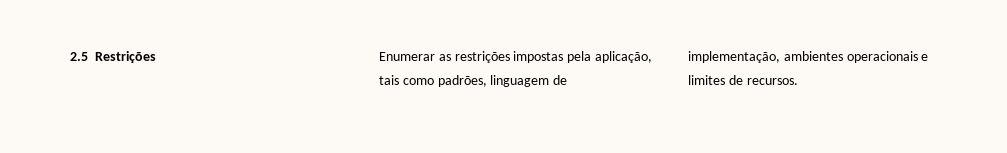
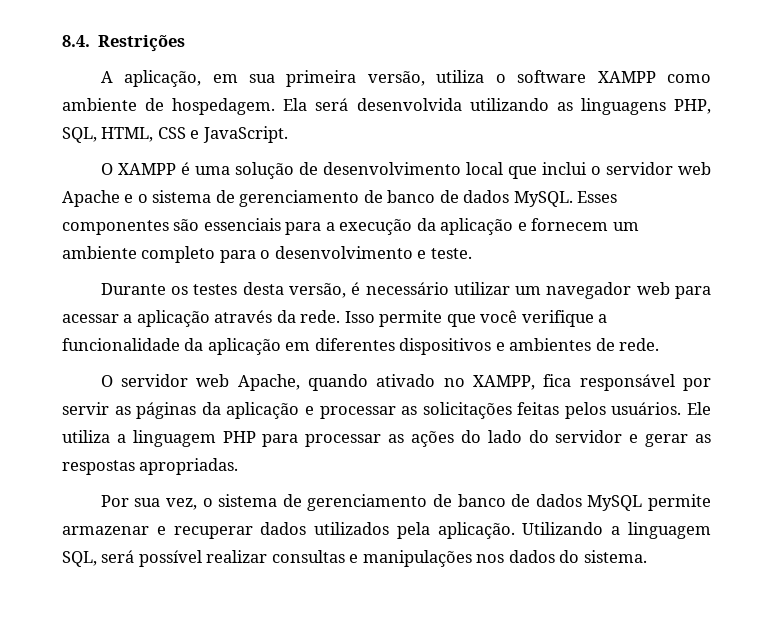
[70,52,88,61] 2.5 -> [62,35,90,47] 8.4.
[379,51,652,63] [379,75,568,87] [688,51,929,63] [688,75,798,85] Enumerar as restrições impostas pela aplicação, tais como padrões, linguagem de implementação, ambientes operacionais e limites de recursos. -> [100,70,711,87] [62,98,711,115] [62,126,288,143] [100,162,711,179] [62,190,618,207] [62,218,639,235] [62,246,472,263] [100,282,711,299] [62,310,608,327] [62,338,660,355] [100,374,712,391] [62,402,711,419] [62,430,711,447] [62,458,239,475] [100,494,711,511] [62,522,711,539] [62,550,647,567] A aplicação, em sua primeira versão, utiliza o software XAMPP como ambiente de hospedagem. Ela será desenvolvida utilizando as linguagens PHP, SQL, HTML, CSS e JavaScript. // O XAMPP é uma solução de desenvolvimento local que inclui o servidor web Apache e o sistema de gerenciamento de banco de dados MySQL. Esses componentes são essenciais para a execução da aplicação e fornecem um ambiente completo para o desenvolvimento e teste. // Durante os testes desta versão, é necessário utilizar um navegador web para acessar a aplicação através da rede. Isso permite que você verifique a funcionalidade da aplicação em diferentes dispositivos e ambientes de rede. // O servidor web Apache, quando ativado no XAMPP, fica responsável por servir as páginas da aplicação e processar as solicitações feitas pelos usuários. Ele utiliza a linguagem PHP para processar as ações do lado do servidor e gerar as respostas apropriadas. // Por sua vez, o sistema de gerenciamento de banco de dados MySQL permite armazenar e recuperar dados utilizados pela aplicação. Utilizando a linguagem SQL, será possível realizar consultas e manipulações nos dados do sistema.

